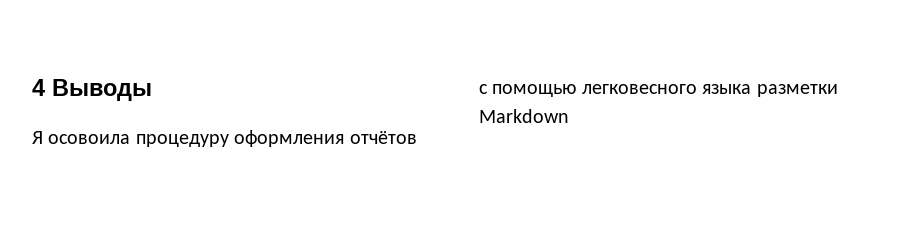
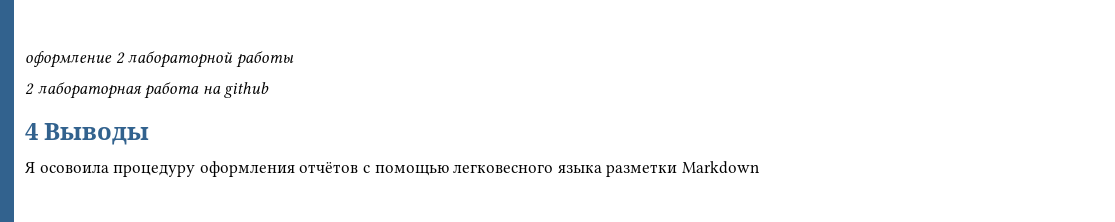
(32, 87) none -> [25,51,294,68] [25,82,270,99] оформление 2 лабораторной работы // 2 лабораторная работа на github //

